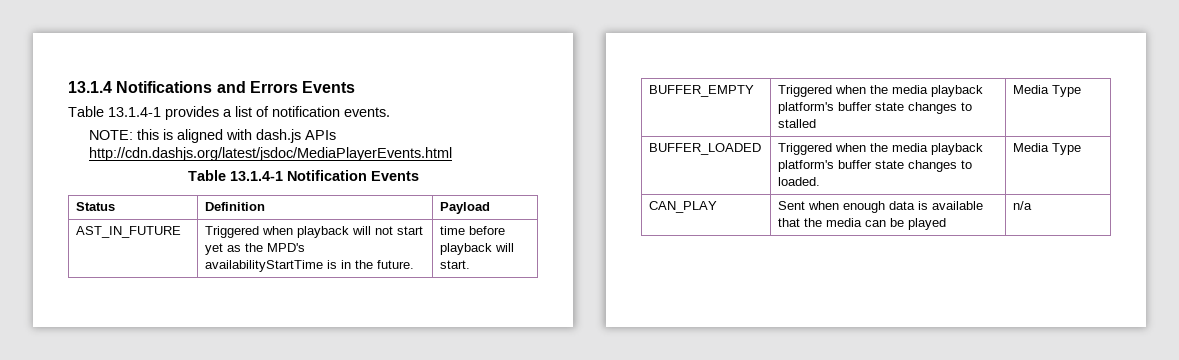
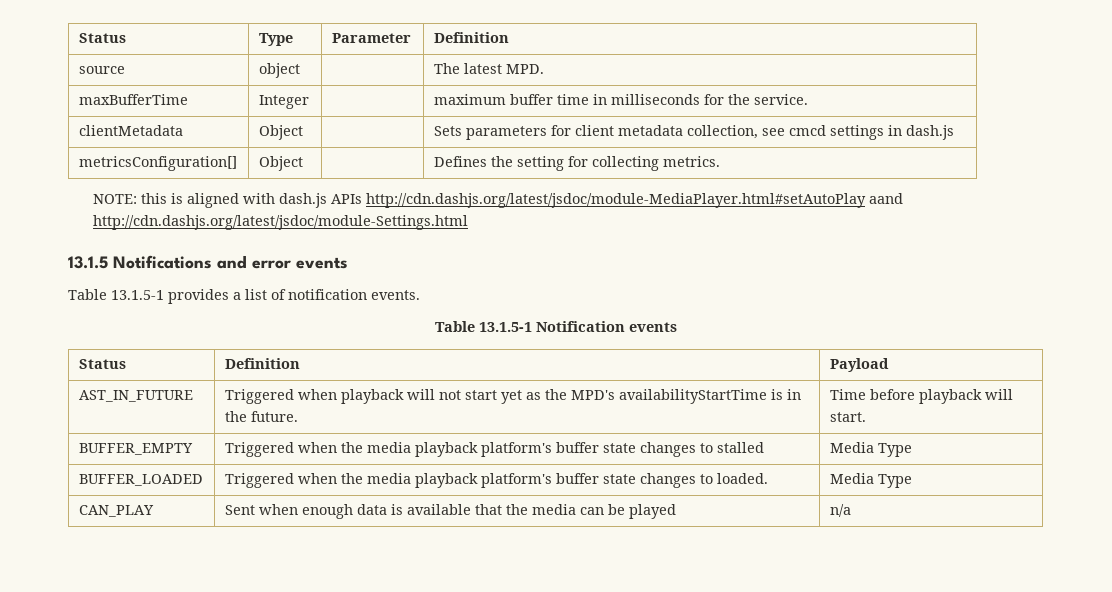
[68,81,356,93] [68,106,390,120] 13.1.4 Notifications and Errors Events // Table 13.1.4-1 provides a list of notification events. -> [78,33,126,43] [258,33,293,46] [331,33,411,43] [433,32,509,43] [78,66,125,74] [258,63,300,78] [433,63,544,74] [78,94,188,105] [258,95,309,109] [433,94,808,105] [78,125,183,136] [258,125,303,140] [433,125,954,140] [78,156,237,171] [258,156,303,171] [433,156,720,171] Status | Type | Parameter | Definition // source | object | | The latest MPD. // maxBufferTime | Integer | | maximum buffer time in milliseconds for the service. // clientMetadata | Object | | Sets parameters for client metadata collection, see cmcd settings in dash.js // metricsConfiguration[] | Object | | Defines the setting for collecting metrics.
[88,147,452,161] [187,170,419,181] http://cdn.dashjs.org/latest/jsdoc/MediaPlayerEvents.html // Table 13.1.4-1 Notification Events -> [365,193,903,208] [92,215,468,230] [68,255,348,269] [68,289,420,304] [435,321,677,332] http://cdn.dashjs.org/latest/jsdoc/module-MediaPlayer.html#setAutoPlay aand http://cdn.dashjs.org/latest/jsdoc/module-Settings.html // 13.1.5 Notifications and error events // Table 13.1.5-1 provides a list of notification events. // Table 13.1.5-1 Notification events
[440,226,466,235] time -> [829,389,866,400] Time

